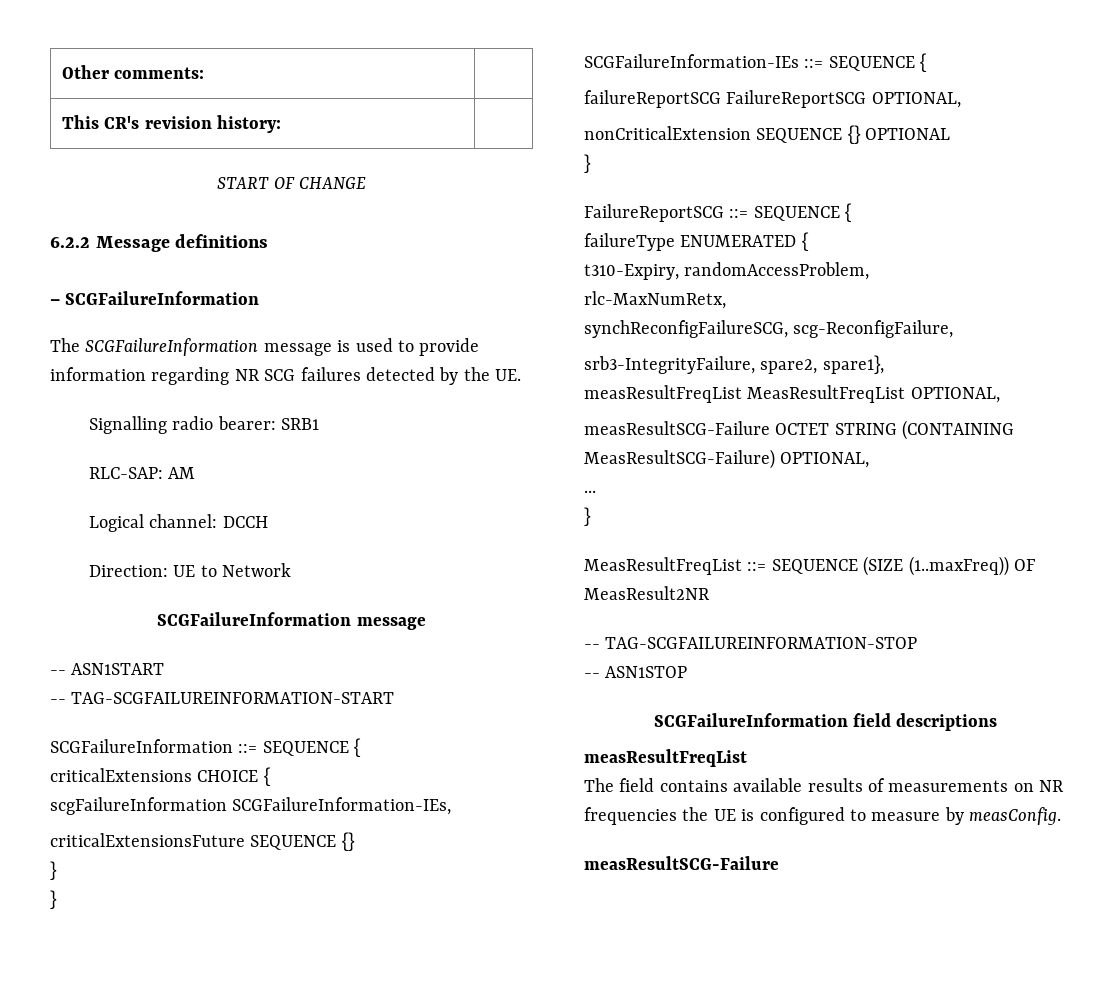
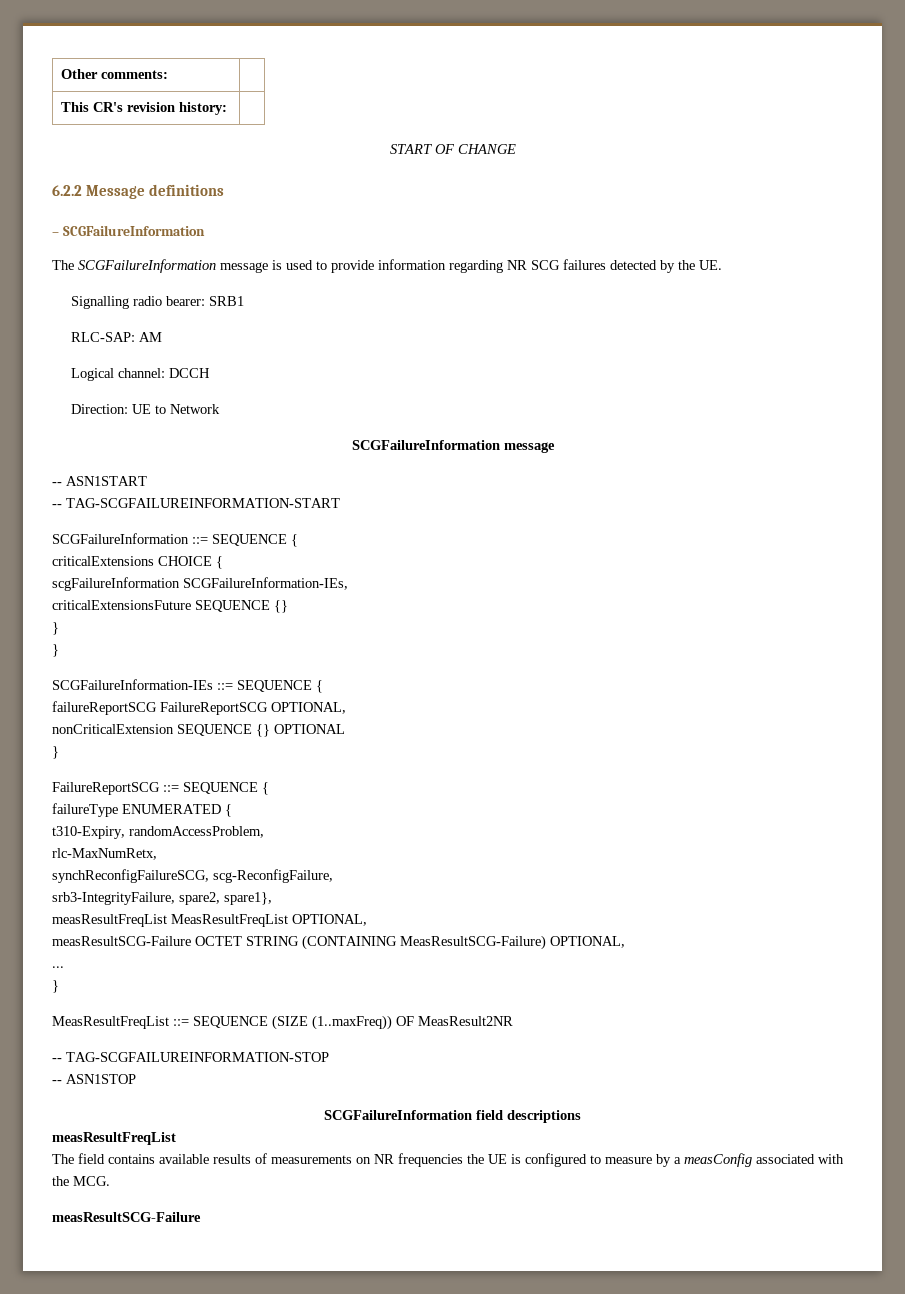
[969,807,1062,825] measConfig. -> [674,1153,844,1167] [52,1176,110,1186] a measConfig associated with the MCG.

